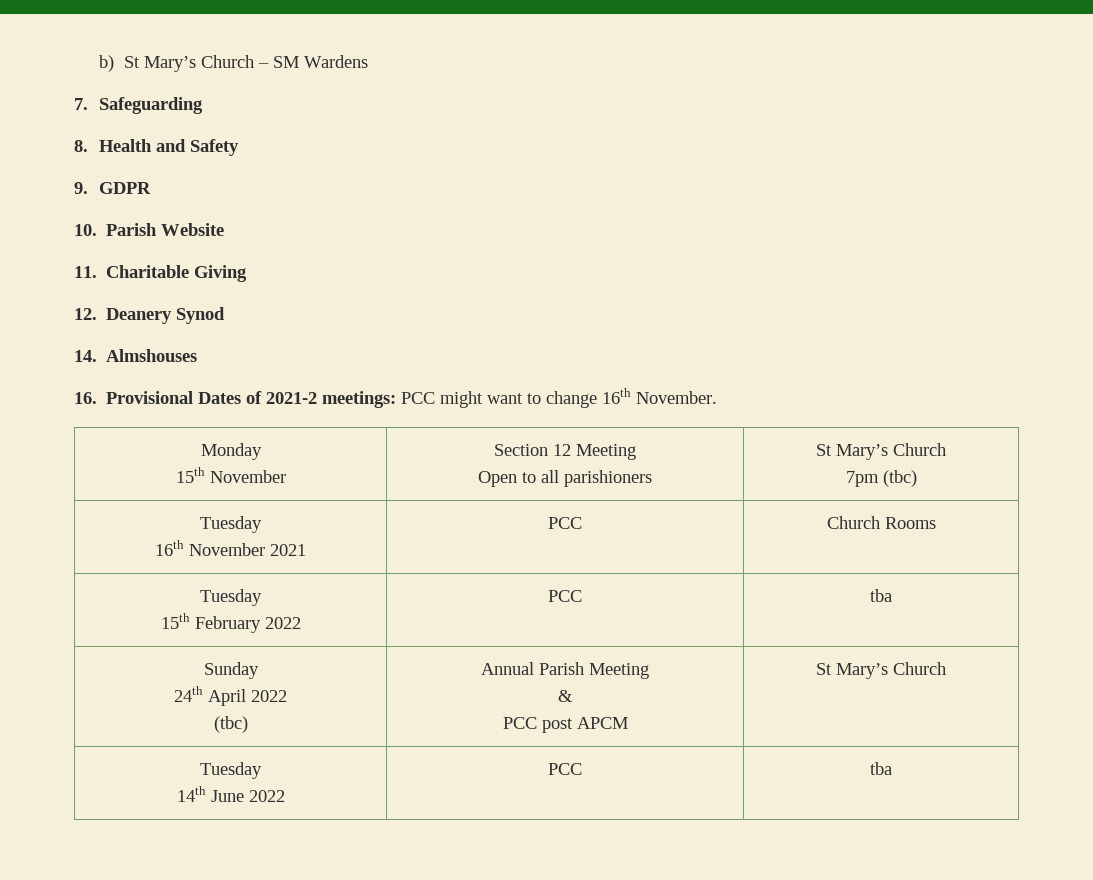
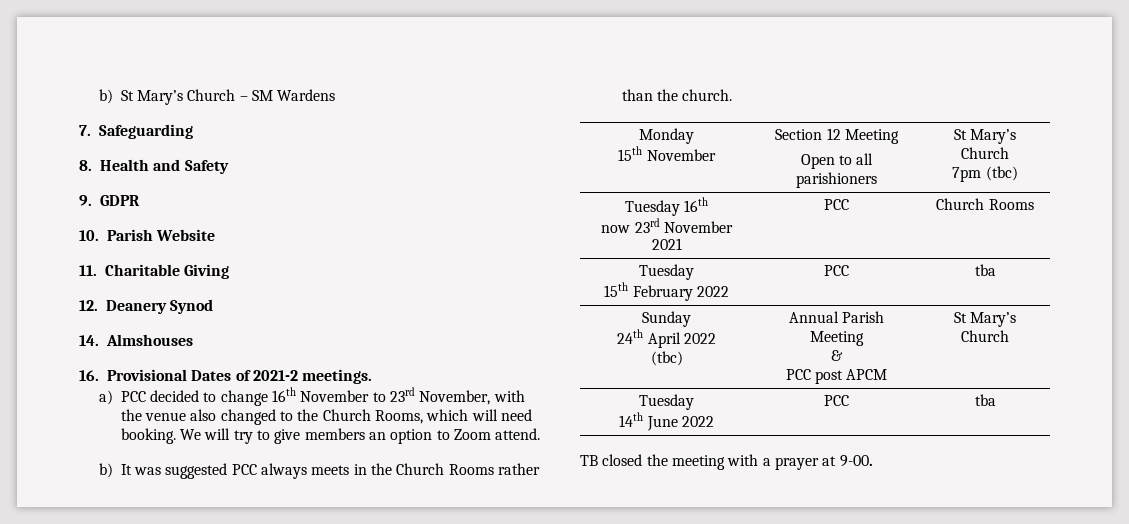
[322,388,718,408] meetings: PCC might want to change 16th November. -> [302,369,373,384] [98,387,525,406] [120,409,532,425] [120,428,541,444] [98,463,540,479] [621,89,733,101] meetings. // a) PCC decided to change 16th November to 23rd November, with the venue also changed to the Church Rooms, which will need booking. We will try to give members an option to Zoom attend. // b) It was suggested PCC always meets in the Church Rooms rather than the church.
[155,540,184,556] // 16th -> [684,197,709,212] [601,218,660,233] 16th // now 23rd
(892, 768) none -> [580,454,873,470] // TB closed the meeting with a prayer at 9-00.

